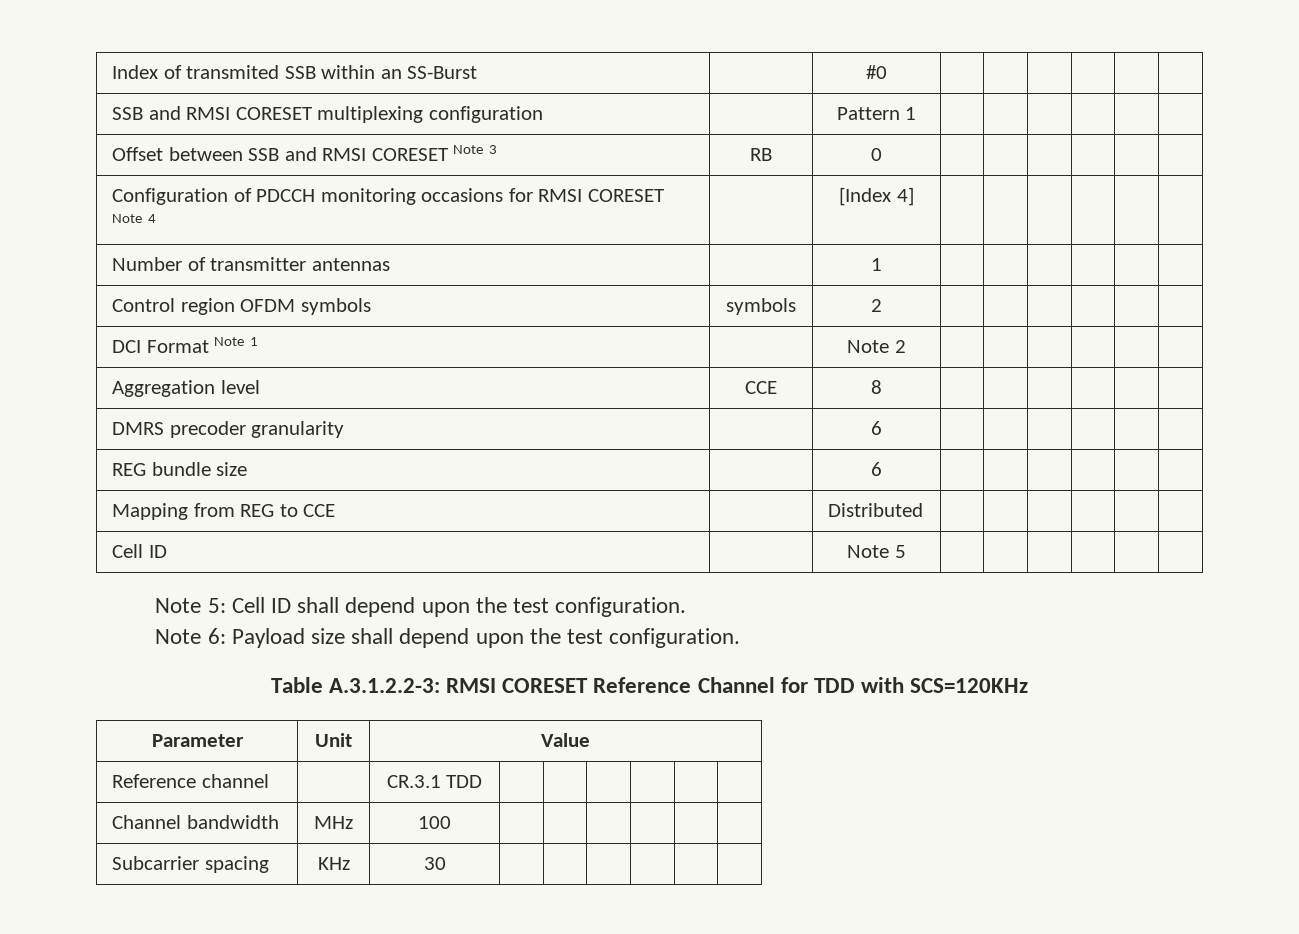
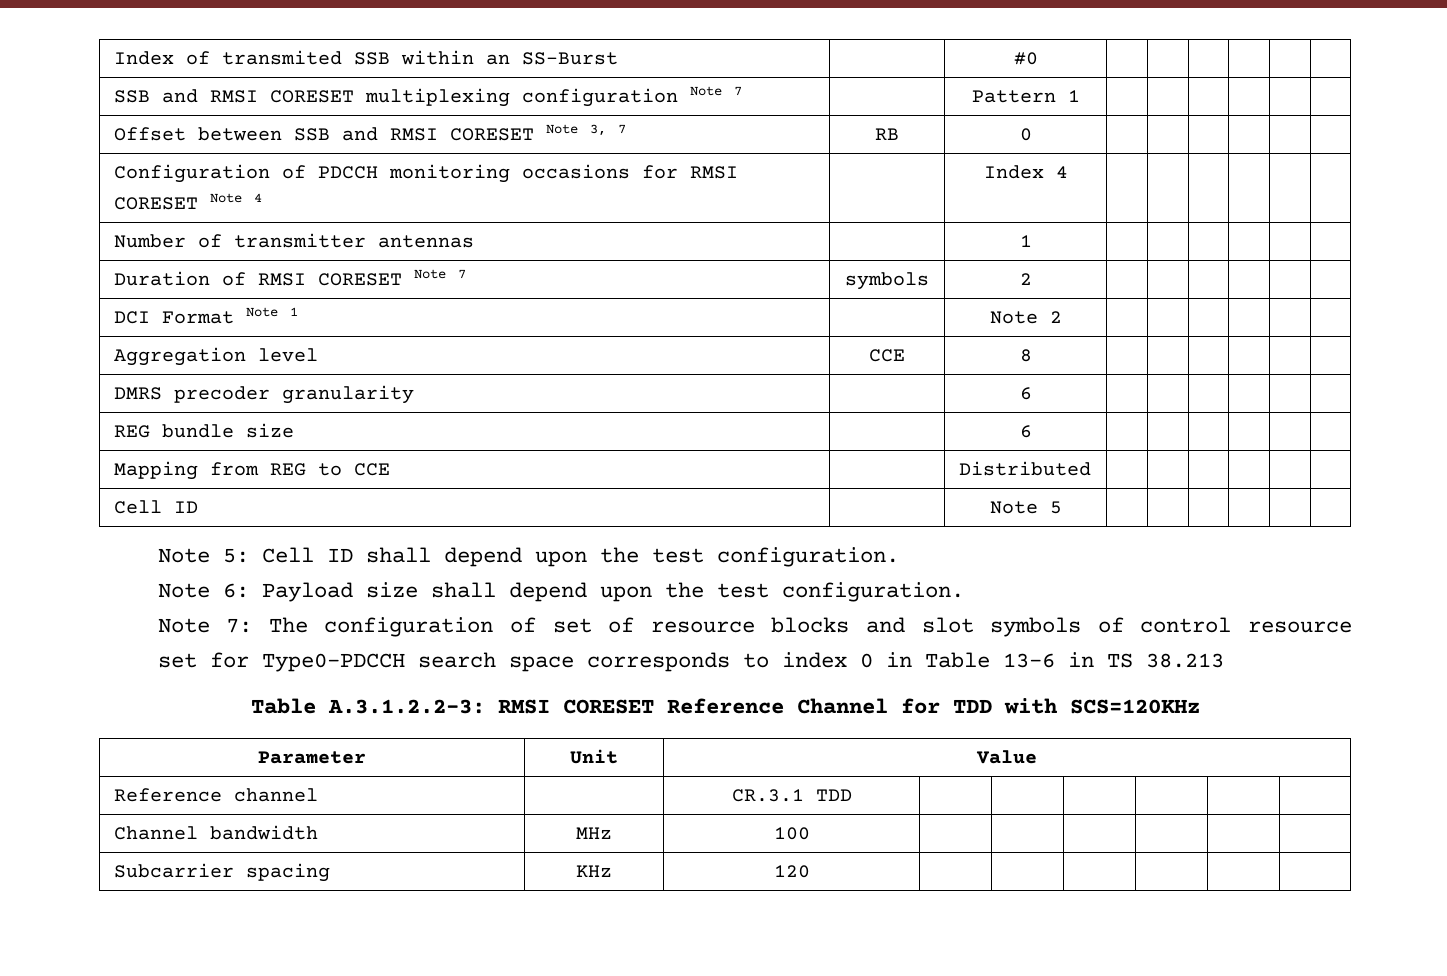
(543, 114) none -> [689,86,742,96] Note 7
[488,145,497,154] 3 -> [589,124,626,136] 3, 7
[839,187,914,206] [Index 4] -> [983,165,1068,179] Index 4
[112,298,371,315] Control region OFDM symbols -> [113,269,466,286] Duration of RMSI CORESET Note 7
(741, 638) none -> [157,617,1352,637] [157,652,1224,672] // Note 7: The configuration of set of resource blocks and slot symbols of control resource set for Type0-PDCCH search space corresponds to index 0 in Table 13-6 in TS 38.213
[423,857,446,870] 30 -> [773,865,810,878] 120

